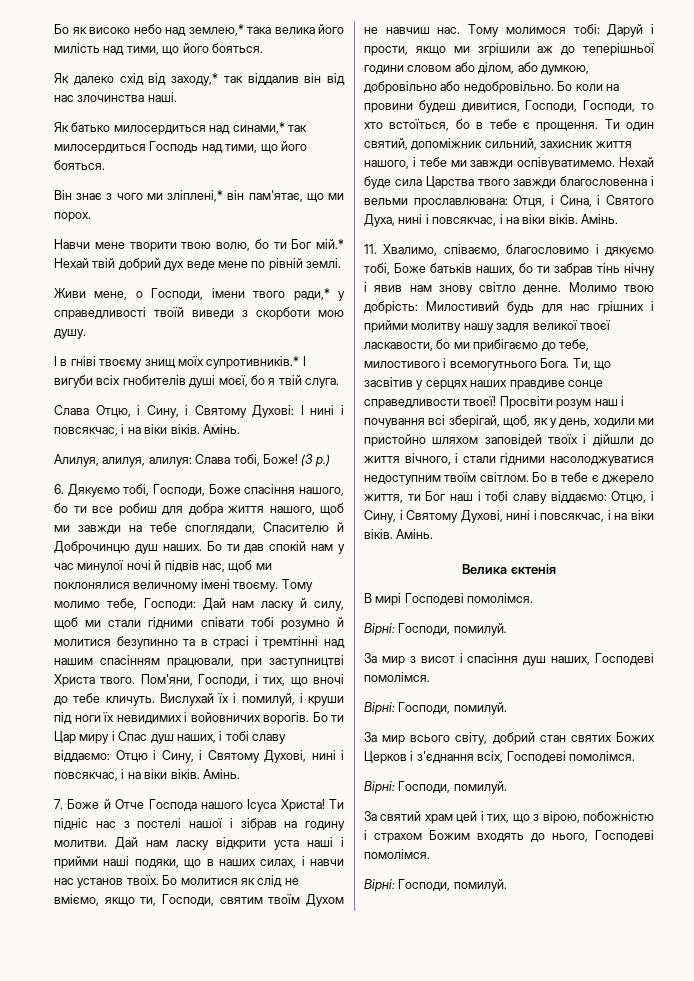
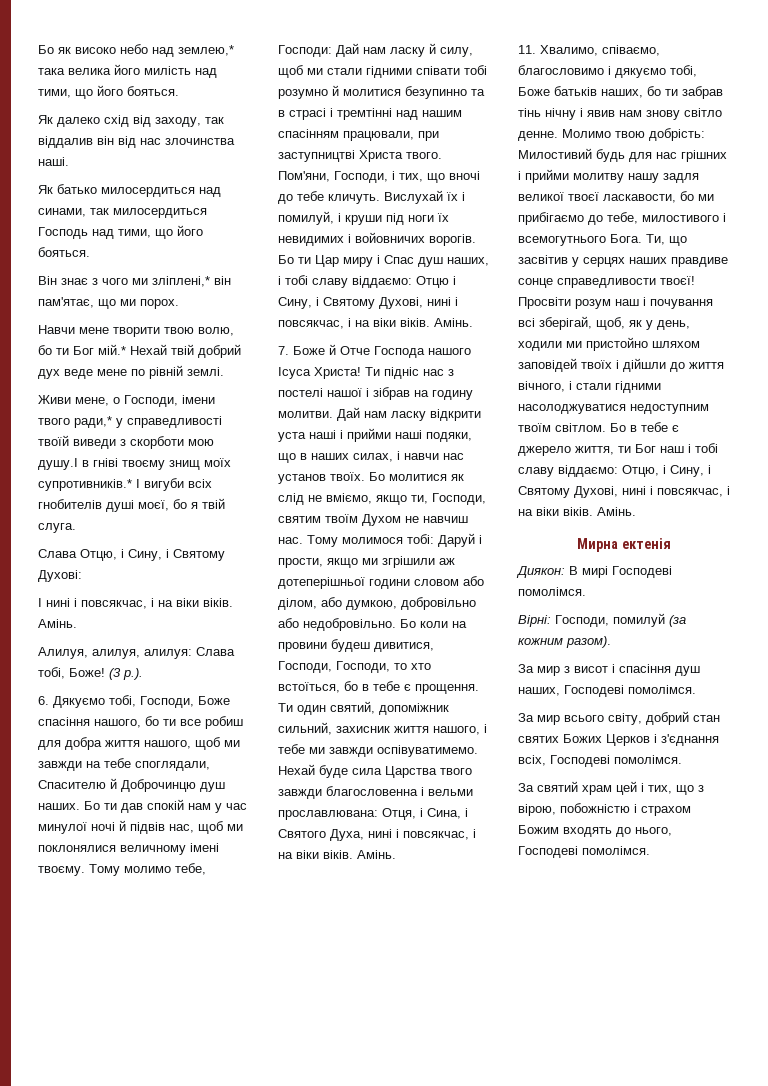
[171,73,218,86] заходу,* -> [155,117,201,127] заходу,
[232,122,285,134] синами,* -> [38,208,86,217] синами,
[54,329,86,339] [54,356,57,366] душу. // І -> [38,458,78,470] душу.І
(295, 411) none -> (82, 576) //
[314,454,330,467] р.) -> [123,668,143,680] р.).
[561,43,655,56] до теперішньої -> [278,577,365,589] дотеперішньої
[462,564,556,574] Велика єктенія // -> [577,538,671,552] [516,566,565,578] Мирна ектенія // Диякон:
[453,623,507,636] помилуй. -> [613,613,686,627] [518,636,611,648] помилуй (за кожним разом).
[364,702,507,715] // Вірні: Господи, помилуй. -> (696, 689) none
[364,781,507,794] // Вірні: Господи, помилуй. -> (682, 759) none
[364,879,507,892] // Вірні: Господи, помилуй. -> (650, 850) none

